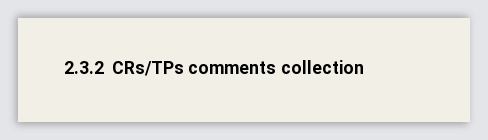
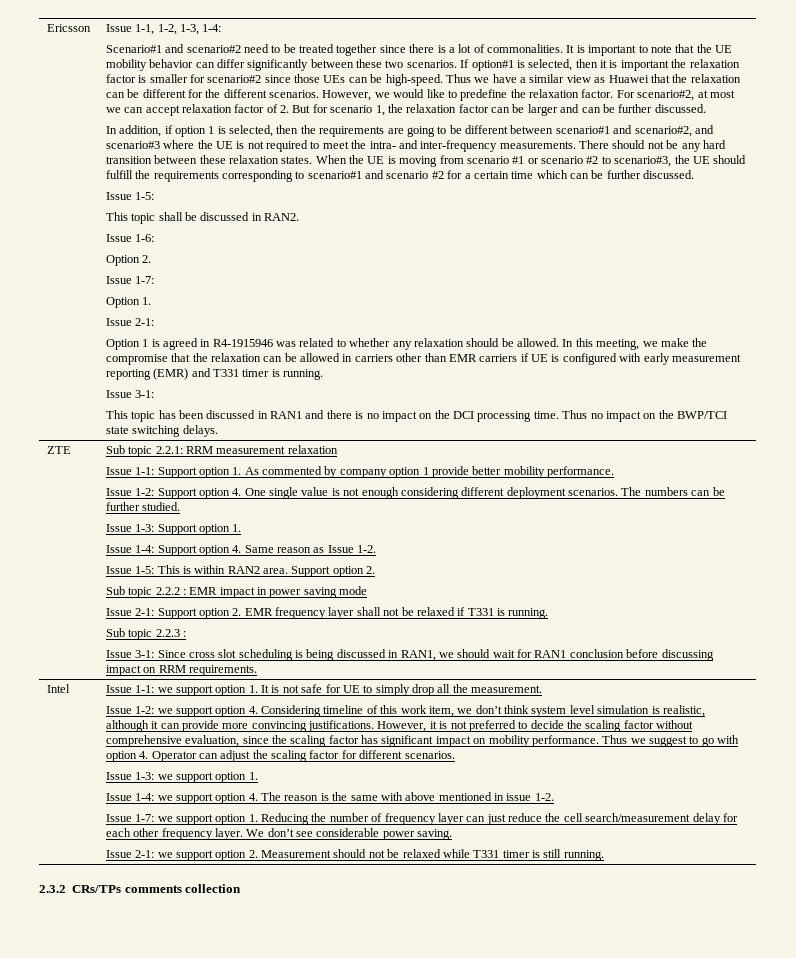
(64, 67) none -> [46,24,91,32] [105,24,222,35] [105,44,733,56] [105,59,740,71] [105,74,741,86] [105,89,735,101] [105,104,706,116] [105,125,714,137] [105,140,726,152] [105,155,747,167] [105,170,695,182] [105,192,155,200] [105,212,300,224] [105,234,155,242] [105,255,152,266] [105,276,155,284] [105,297,152,308] [105,318,155,326] [105,338,708,350] [105,353,741,365] [105,368,324,380] [105,390,155,398] [105,410,728,422] [105,425,218,437] [46,446,71,454] [105,445,338,457] [105,466,615,478] [105,487,725,499] [105,502,181,511] [105,524,242,535] [105,545,377,556] [105,565,376,577] [105,586,368,598] [105,607,549,619] [105,628,186,640] [105,649,714,661] [105,665,257,676] [46,684,70,693] [105,684,543,696] [105,705,705,717] [105,720,694,732] [105,735,740,747] [105,750,455,762] [105,772,258,783] [105,792,554,804] [105,813,738,825] [105,828,453,840] [105,849,604,861] Ericsson | Issue 1-1, 1-2, 1-3, 1-4: // Scenario#1 and scenario#2 need to be treated together since there is a lot of commonalities. It is important to note that the UE mobility behavior can differ significantly between these two scenarios. If option#1 is selected, then it is important the relaxation factor is smaller for scenario#2 since those UEs can be high-speed. Thus we have a similar view as Huawei that the relaxation can be different for the different scenarios. However, we would like to predefine the relaxation factor. For scenario#2, at most we can accept relaxation factor of 2. But for scenario 1, the relaxation factor can be larger and can be further discussed. // In addition, if option 1 is selected, then the requirements are going to be different between scenario#1 and scenario#2, and scenario#3 where the UE is not required to meet the intra- and inter-frequency measurements. There should not be any hard transition between these relaxation states. When the UE is moving from scenario #1 or scenario #2 to scenario#3, the UE should fulfill the requirements corresponding to scenario#1 and scenario #2 for a certain time which can be further discussed. // Issue 1-5: // This topic shall be discussed in RAN2. // Issue 1-6: // Option 2. // Issue 1-7: // Option 1. // Issue 2-1: // Option 1 is agreed in R4-1915946 was related to whether any relaxation should be allowed. In this meeting, we make the compromise that the relaxation can be allowed in carriers other than EMR carriers if UE is configured with early measurement reporting (EMR) and T331 timer is running. // Issue 3-1: // This topic has been discussed in RAN1 and there is no impact on the DCI processing time. Thus no impact on the BWP/TCI state switching delays. // ZTE | Sub topic 2.2.1: RRM measurement relaxation // Issue 1-1: Support option 1. As commented by company option 1 provide better mobility performance. // Issue 1-2: Support option 4. One single value is not enough considering different deployment scenarios. The numbers can be further studied. // Issue 1-3: Support option 1. // Issue 1-4: Support option 4. Same reason as Issue 1-2. // Issue 1-5: This is within RAN2 area. Support option 2. // Sub topic 2.2.2 : EMR impact in power saving mode // Issue 2-1: Support option 2. EMR frequency layer shall not be relaxed if T331 is running. // Sub topic 2.2.3 : // Issue 3-1: Since cross slot scheduling is being discussed in RAN1, we should wait for RAN1 conclusion before discussing impact on RRM requirements. // Intel | Issue 1-1: we support option 1. It is not safe for UE to simply drop all the measurement. // Issue 1-2: we support option 4. Considering timeline of this work item, we don’t think system level simulation is realistic, although it can provide more convincing justifications. However, it is not preferred to decide the scaling factor without comprehensive evaluation, since the scaling factor has significant impact on mobility performance. Thus we suggest to go with option 4. Operator can adjust the scaling factor for different scenarios. // Issue 1-3: we support option 1. // Issue 1-4: we support option 4. The reason is the same with above mentioned in issue 1-2. // Issue 1-7: we support option 1. Reducing the number of frequency layer can just reduce the cell search/measurement delay for each other frequency layer. We don’t see considerable power saving. // Issue 2-1: we support option 2. Measurement should not be relaxed while T331 timer is still running. //

